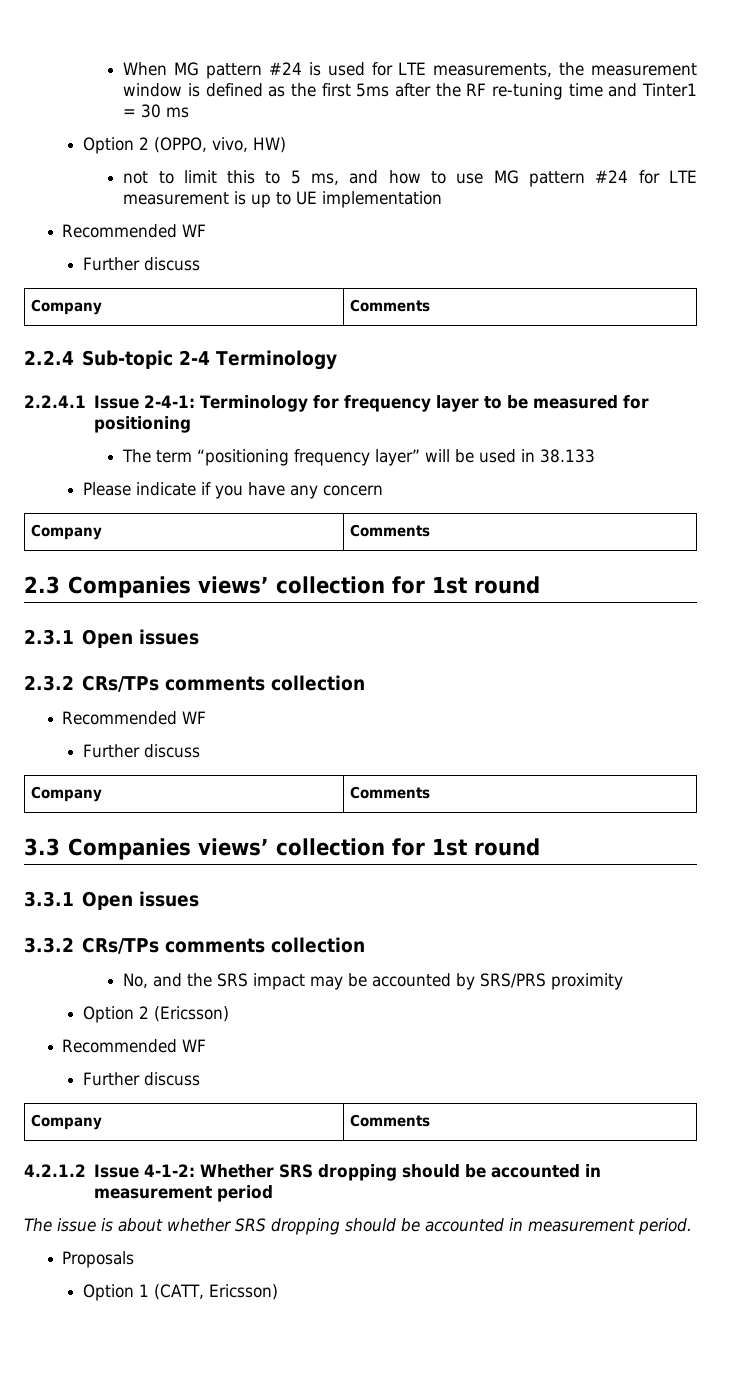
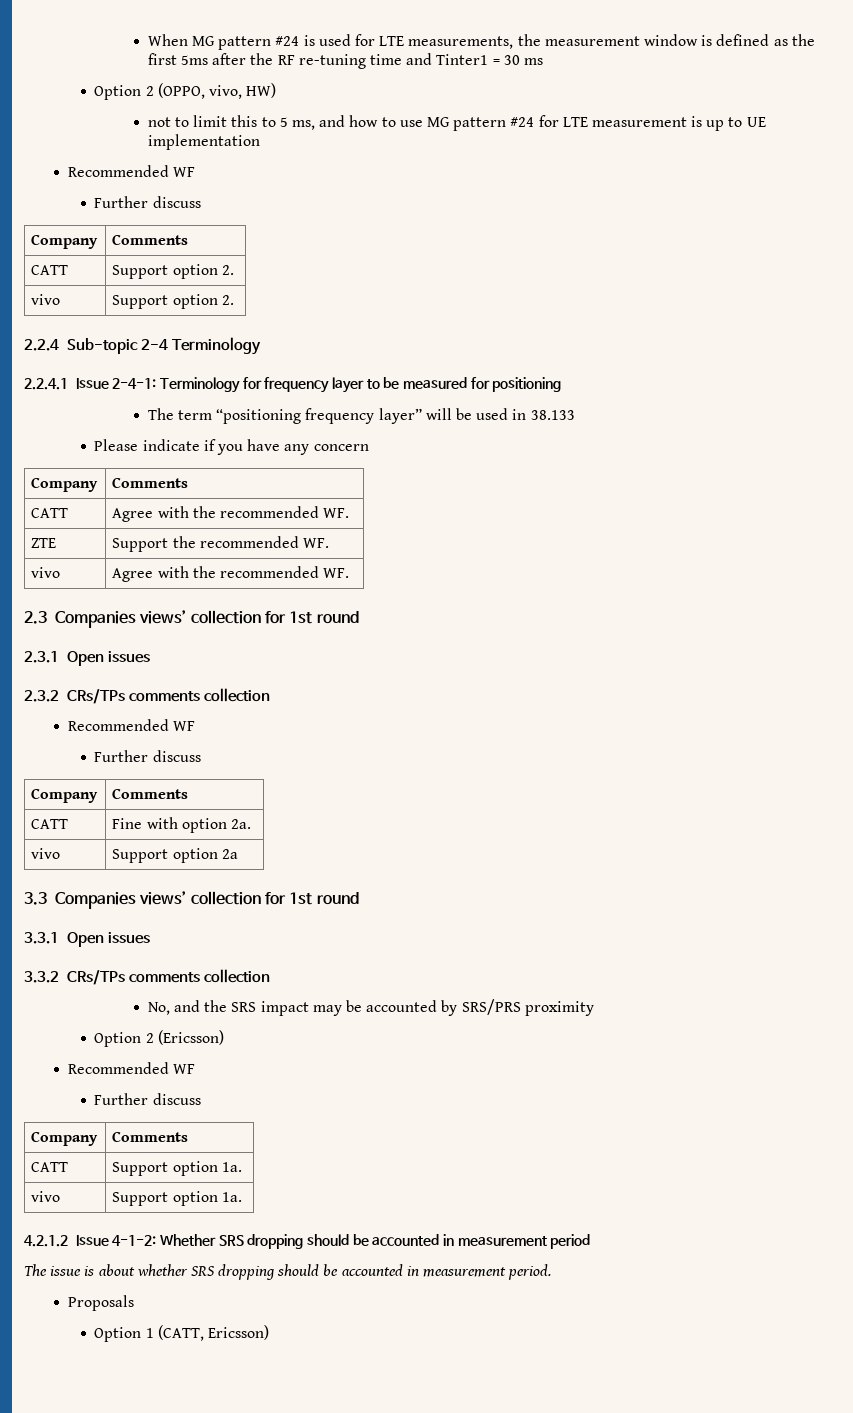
(431, 305) none -> [31,265,69,275] [112,264,234,279] [31,294,61,305] [112,294,234,309] // CATT | Support option 2. // vivo | Support option 2.
(431, 530) none -> [31,508,69,518] [112,506,350,522] [31,538,57,548] [112,536,329,552] [31,567,61,578] [112,566,350,582] // CATT | Agree with the recommended WF. // ZTE | Support the recommended WF. // vivo | Agree with the recommended WF.
(431, 792) none -> [31,819,69,829] [112,817,251,833] [31,848,61,859] [112,848,238,863] // CATT | Fine with option 2a. // vivo | Support option 2a
(431, 1120) none -> [31,1162,69,1172] [112,1161,242,1176] [31,1191,61,1202] [112,1191,242,1206] // CATT | Support option 1a. // vivo | Support option 1a.

